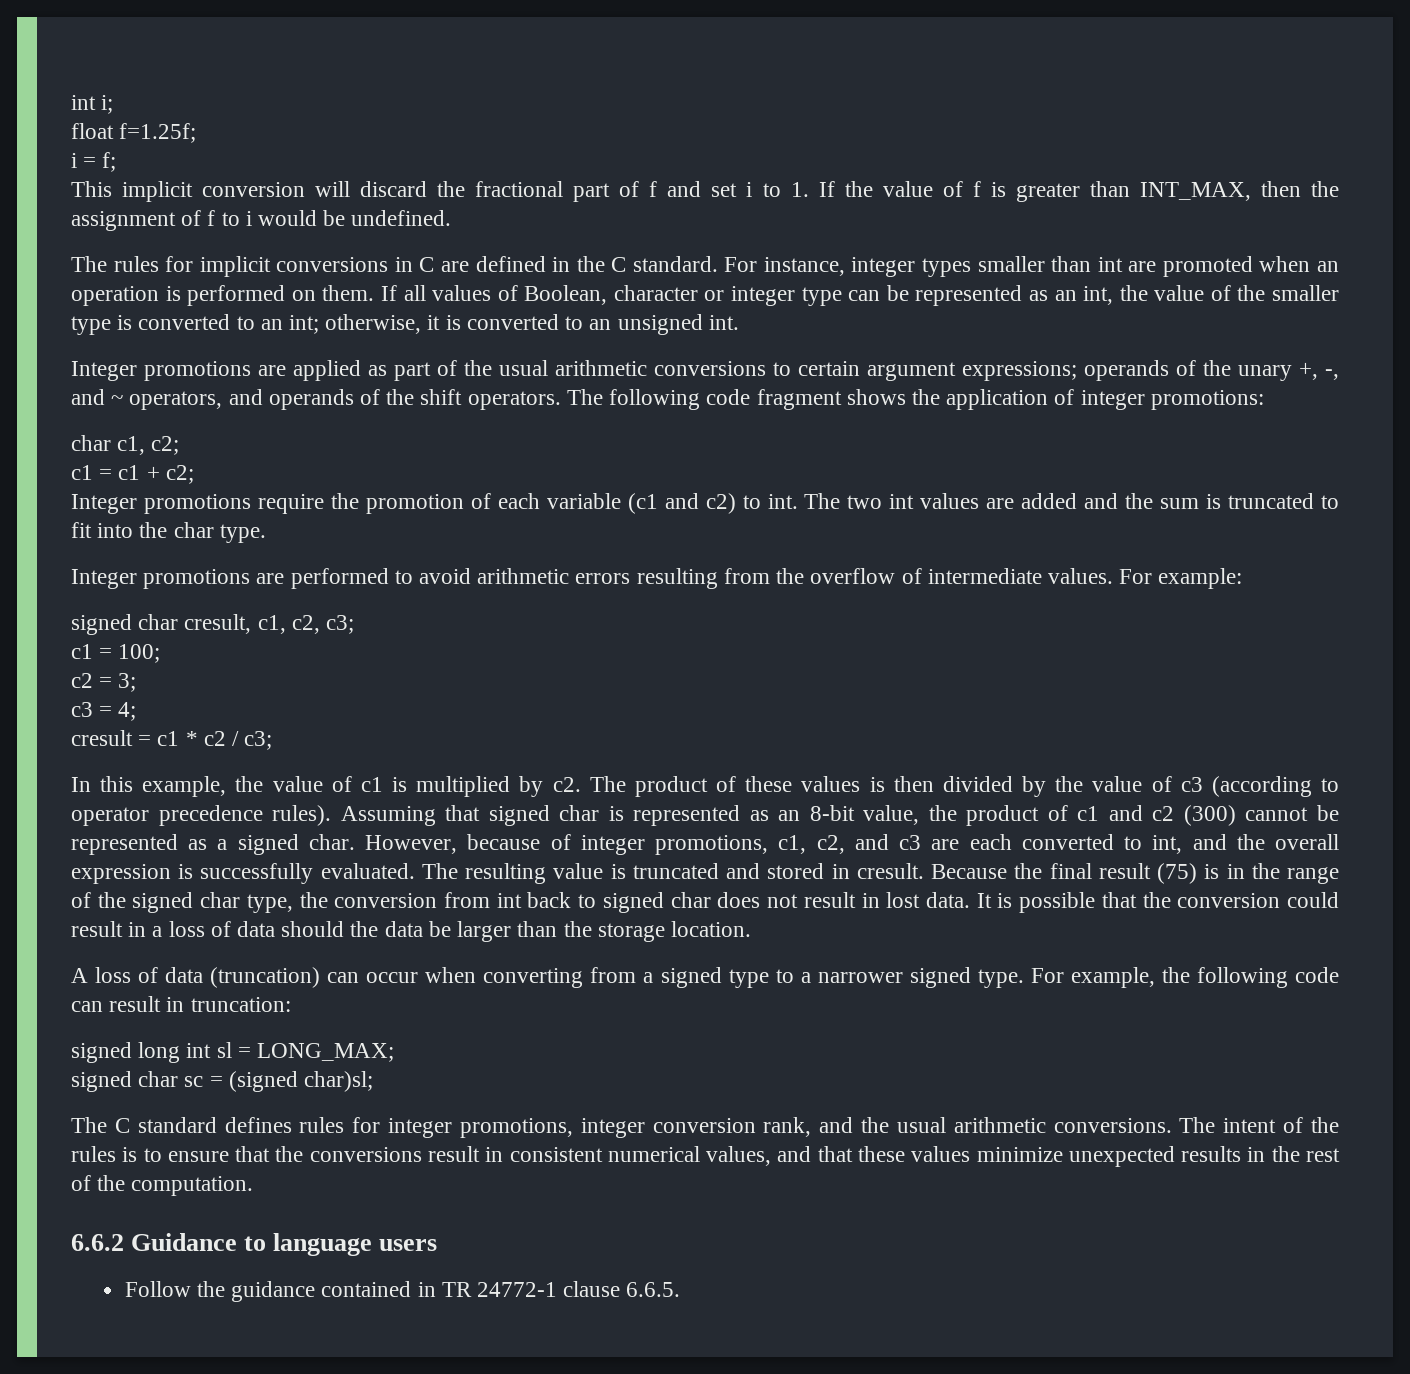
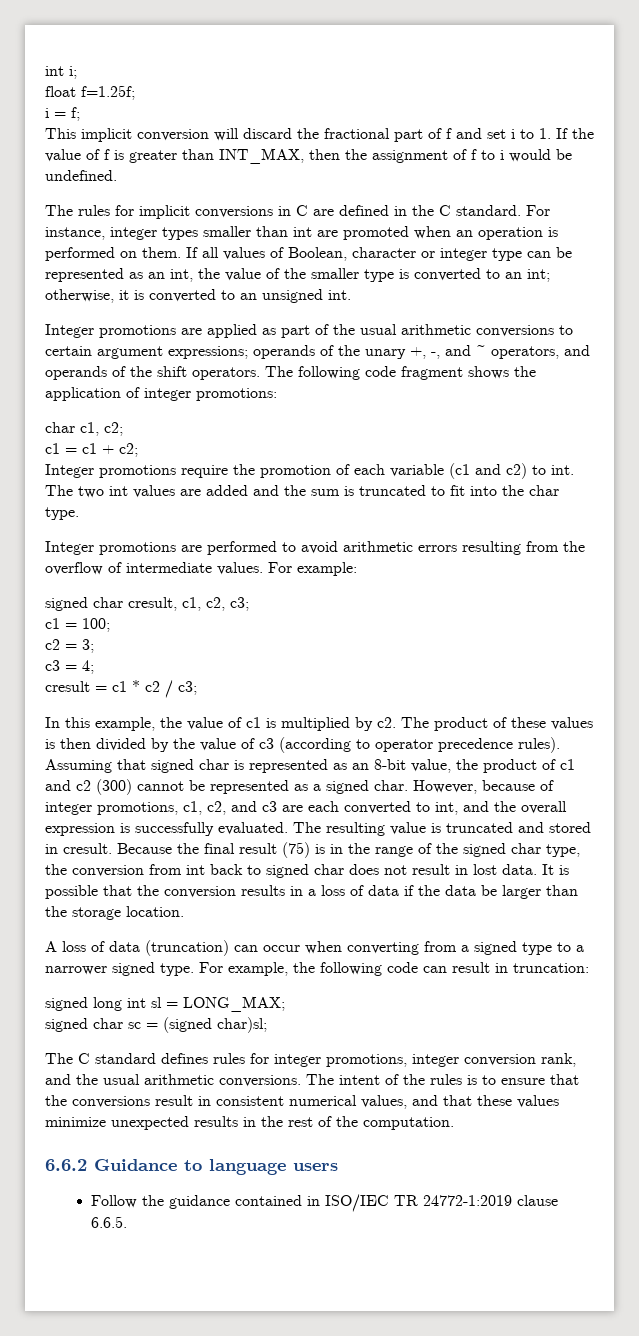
[1287,892,1340,908] [71,921,123,937] could result -> [241,885,285,896] results
[281,921,345,937] should -> [404,885,414,896] if
[441,1282,558,1297] TR 24772-1 -> [325,1194,513,1212] ISO/IEC TR 24772-1:2019

